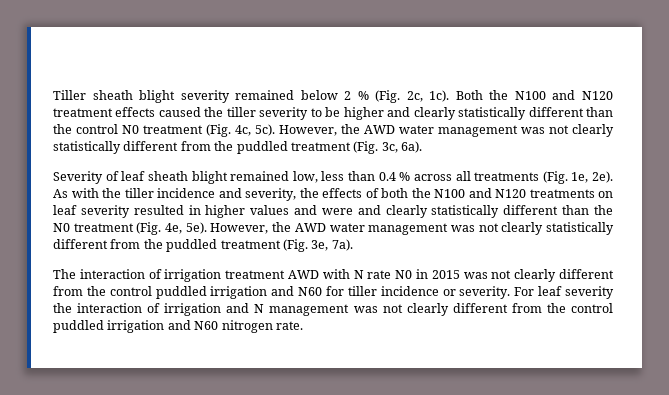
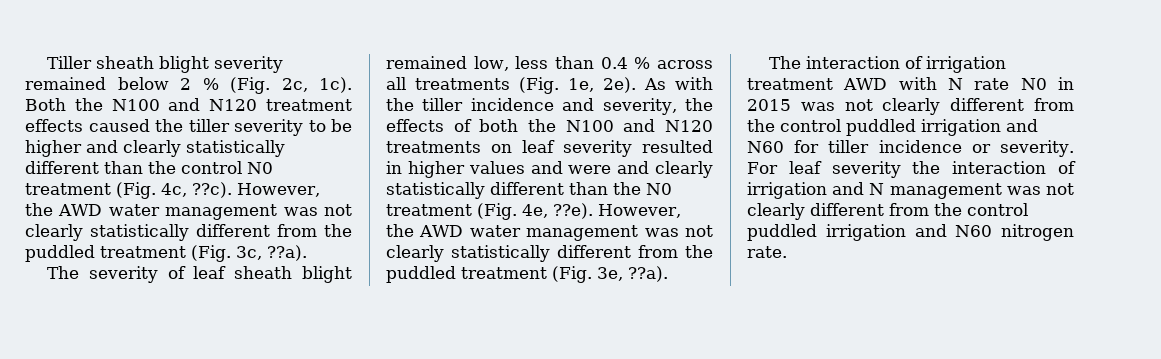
[255,124,275,136] 5c). -> [192,182,232,198] ??c).
[401,141,422,153] [53,171,103,184] 6a). // Severity -> [267,245,307,261] [46,266,158,283] ??a). // The severity
[185,222,207,234] 5e). -> [553,203,593,219] ??e).
[331,239,353,251] 7a). -> [628,266,668,282] ??a).

